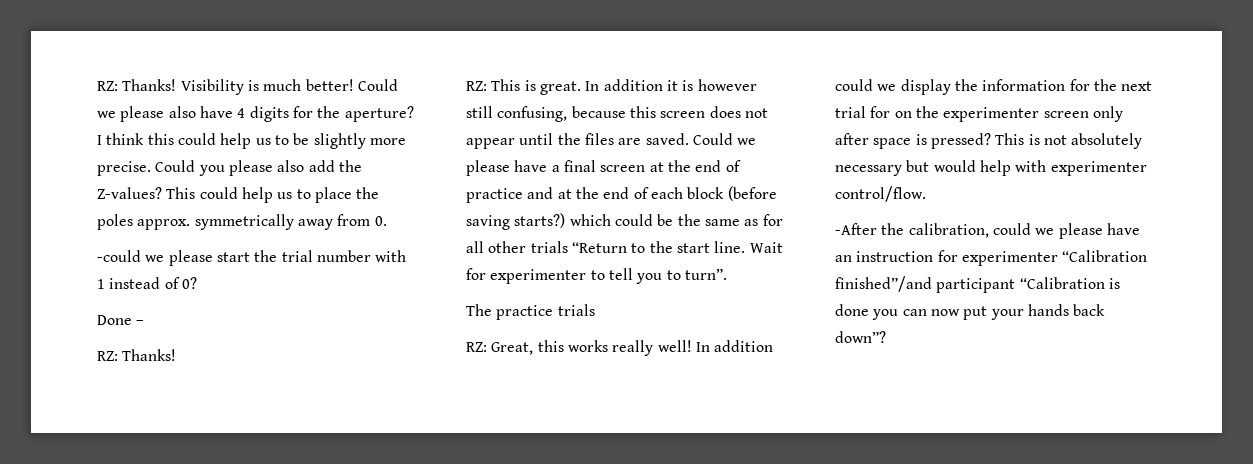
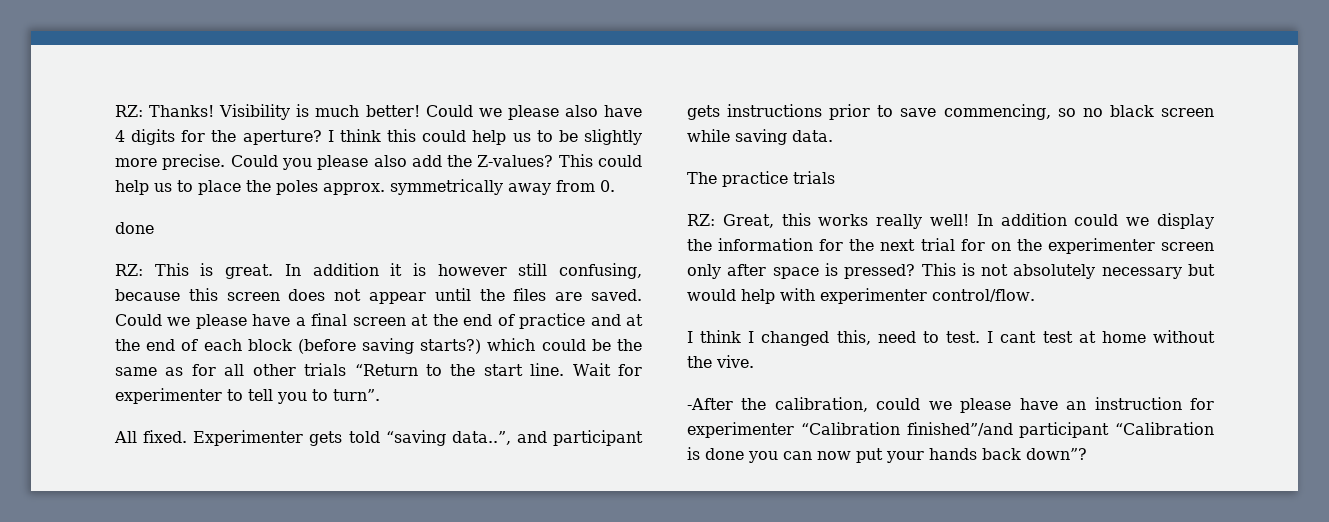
[97,250,407,266] [97,277,197,289] [97,315,145,325] [97,349,177,361] -could we please start the trial number with 1 instead of 0? // Done – // RZ: Thanks! -> [115,222,154,234] done
(727, 274) none -> [114,430,643,446] [687,104,1214,120] [687,129,833,145] // All fixed. Experimenter gets told “saving data..”, and participant gets instructions prior to save commencing, so no black screen while saving data.
(926, 194) none -> [687,330,1215,346] [687,355,754,368] // I think I changed this, need to test. I cant test at home without the vive.

